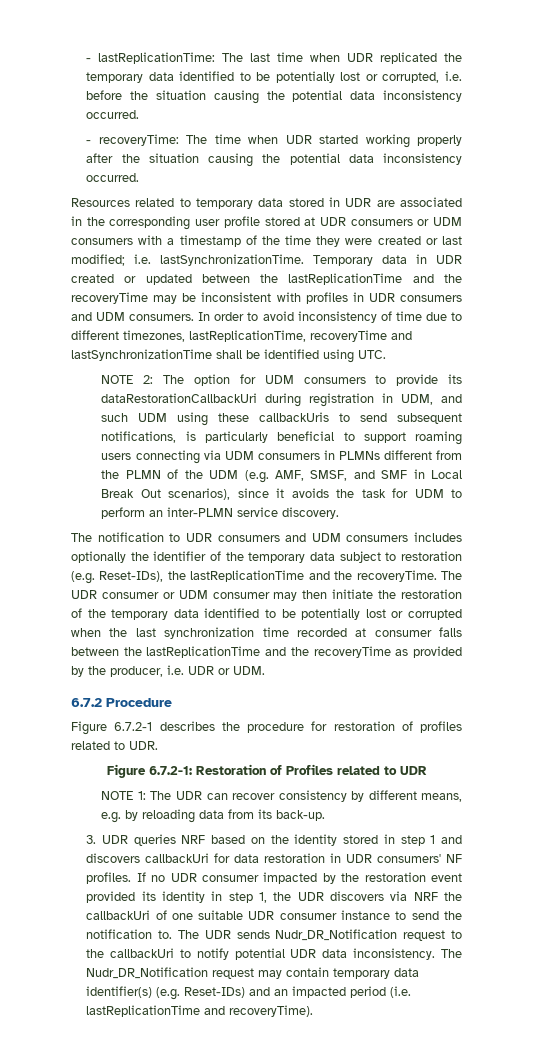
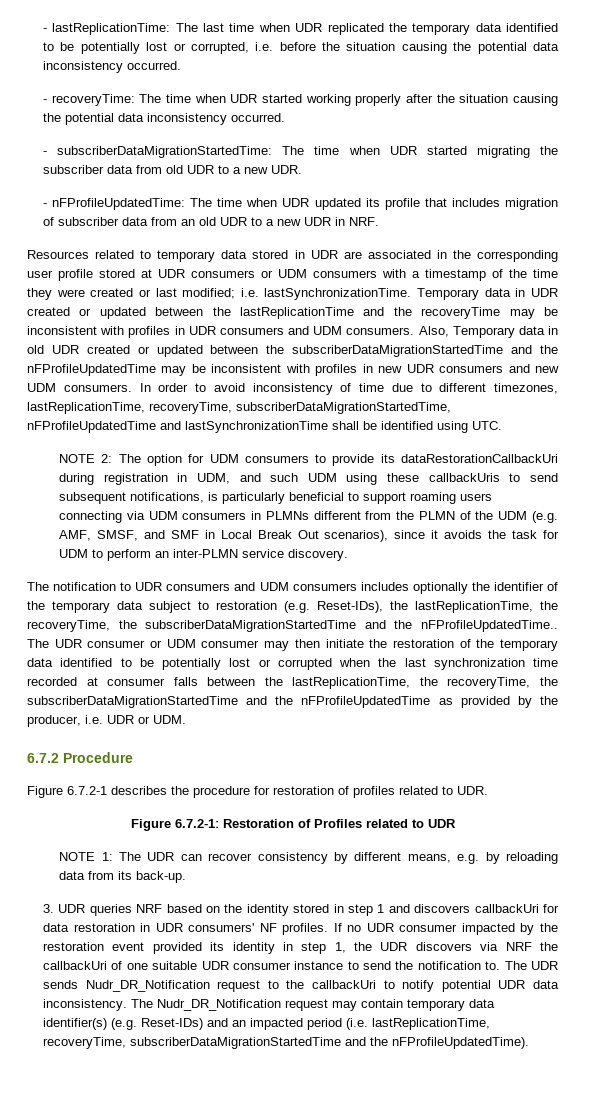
(140, 177) none -> [43,146,558,158] [43,165,303,174] [43,198,559,210] [43,217,380,226] // - subscriberDataMigrationStartedTime: The time when UDR started migrating the subscriber data from old UDR to a new UDR. // - nFProfileUpdatedTime: The time when UDR updated its profile that includes migration of subscriber data from an old UDR to a new UDR in NRF.
(195, 317) none -> [418,326,559,338] [27,345,558,357] [27,364,559,376] [27,383,132,392] Also, Temporary data in old UDR created or updated between the subscriberDataMigrationStartedTime and the nFProfileUpdatedTime may be inconsistent with profiles in new UDR consumers and new UDM consumers.
[310,330,387,342] recoveryTime -> [149,402,451,414] [27,421,156,433] recoveryTime, subscriberDataMigrationStartedTime, nFProfileUpdatedTime
[190,570,437,582] lastReplicationTime and the recoveryTime. -> [415,601,558,613] [27,620,558,632] lastReplicationTime, the recoveryTime, the subscriberDataMigrationStartedTime and the nFProfileUpdatedTime..
[146,646,391,658] lastReplicationTime and the recoveryTime -> [292,677,558,689] [27,696,431,708] lastReplicationTime, the recoveryTime, the subscriberDataMigrationStartedTime and the nFProfileUpdatedTime
[86,1005,314,1017] lastReplicationTime and recoveryTime). -> [372,1018,491,1030] [43,1037,530,1049] lastReplicationTime, recoveryTime, subscriberDataMigrationStartedTime and the nFProfileUpdatedTime).

